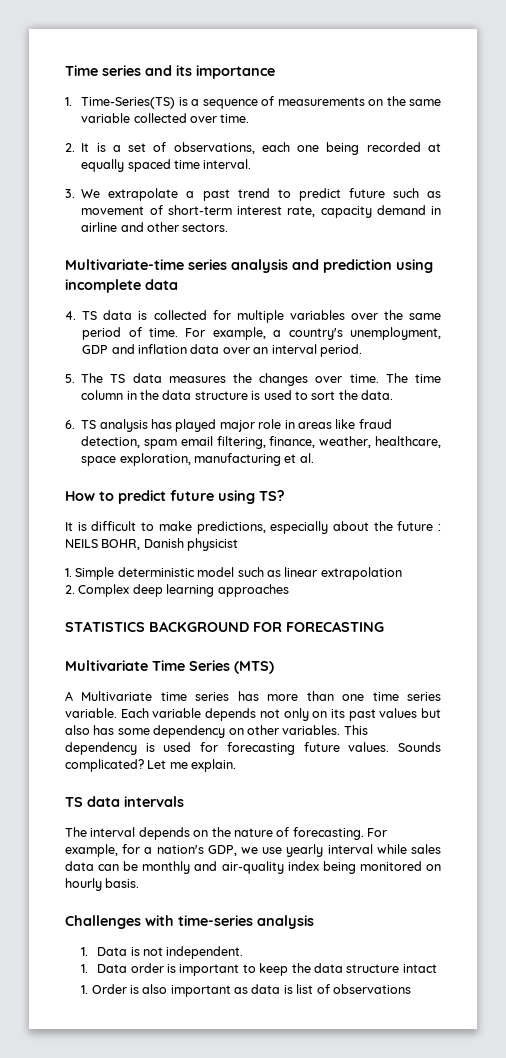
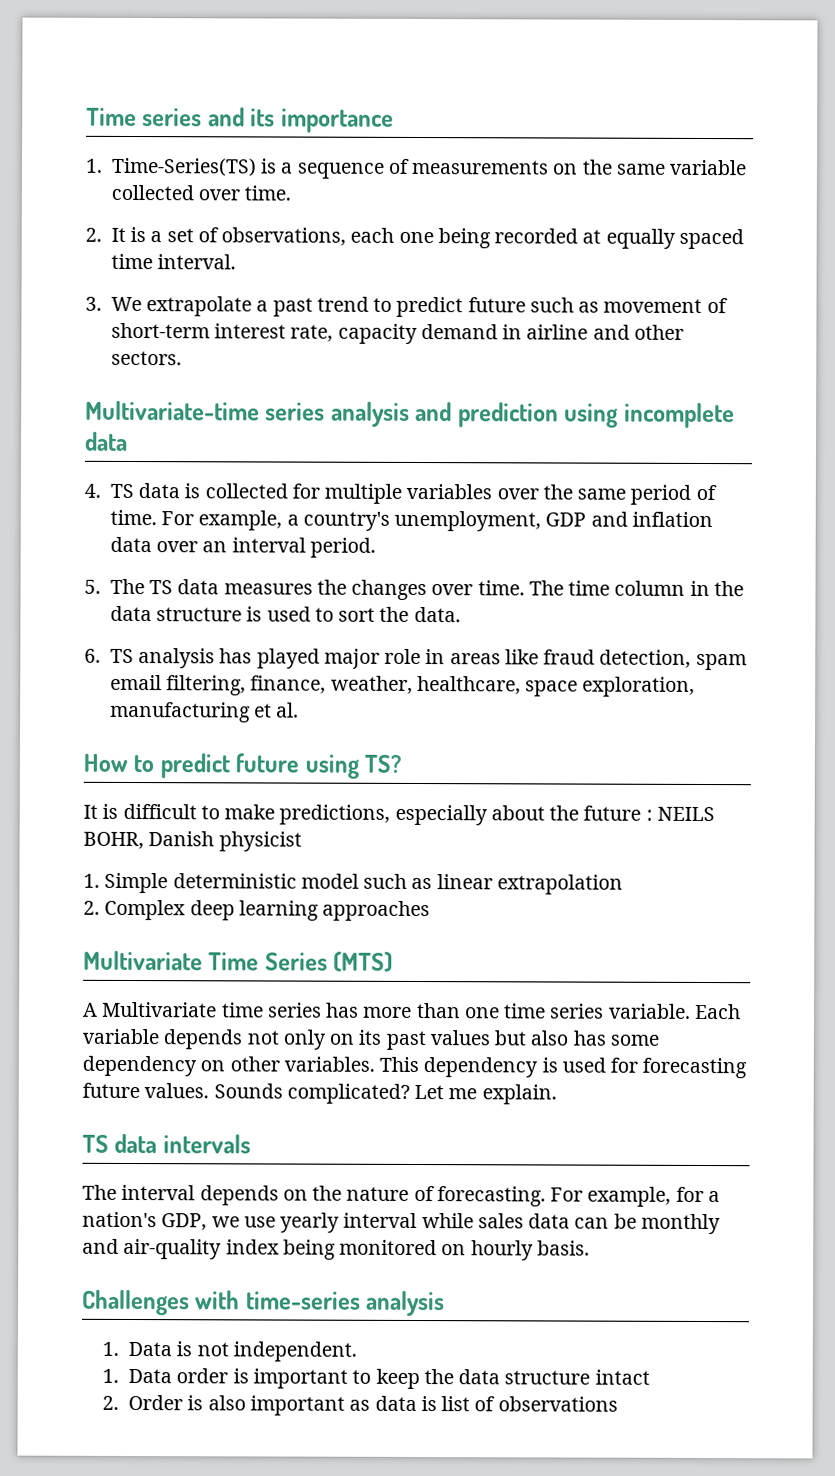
[65,621,384,632] // STATISTICS BACKGROUND FOR FORECASTING -> (431, 911) none
[81,985,89,994] 1. -> [102,1395,120,1410] 2.

